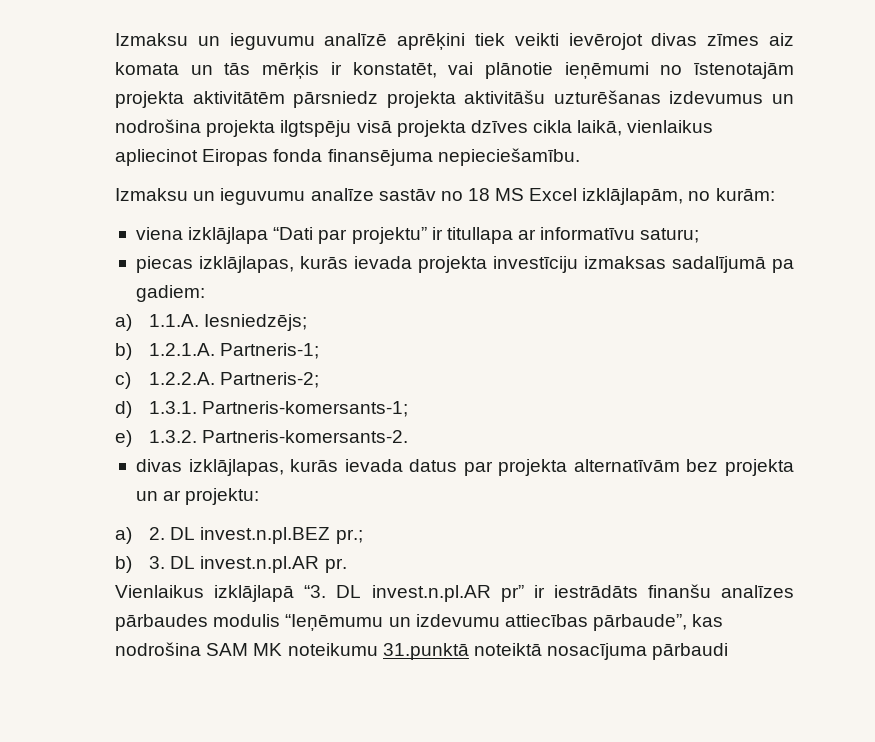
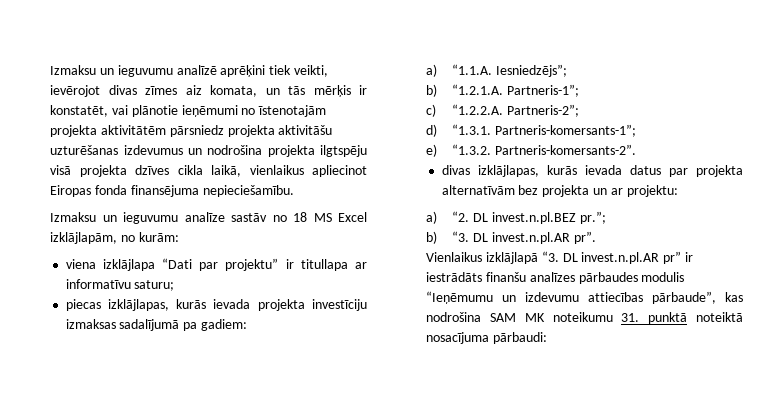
[514,33,559,46] veikti -> [293,65,328,77] veikti,
[115,62,180,75] komata -> [210,85,258,97] komata,
[149,314,308,331] [115,343,320,360] 1.1.A. Iesniedzējs; // b) 1.2.1.A. Partneris-1; -> [452,64,568,77] [426,84,580,97] “1.1.A. Iesniedzējs”; // b) “1.2.1.A. Partneris-1”;
[149,372,320,388] 1.2.2.A. Partneris-2; -> [452,104,580,117] “1.2.2.A. Partneris-2”;
[149,401,409,417] 1.3.1. Partneris-komersants-1; -> [452,124,637,137] “1.3.1. Partneris-komersants-1”;
[149,430,409,443] 1.3.2. Partneris-komersants-2. -> [452,144,637,155] “1.3.2. Partneris-komersants-2”.
[149,527,166,540] 2. -> [452,211,470,222] “2.
[335,529,363,544] [115,556,347,573] pr.; // b) 3. DL invest.n.pl.AR pr. -> [579,211,606,224] [426,231,596,244] pr.”; // b) “3. DL invest.n.pl.AR pr”.
[382,643,469,660] 31.punktā -> [621,312,688,324] 31. punktā
[652,643,729,660] pārbaudi -> [492,332,547,344] pārbaudi:

